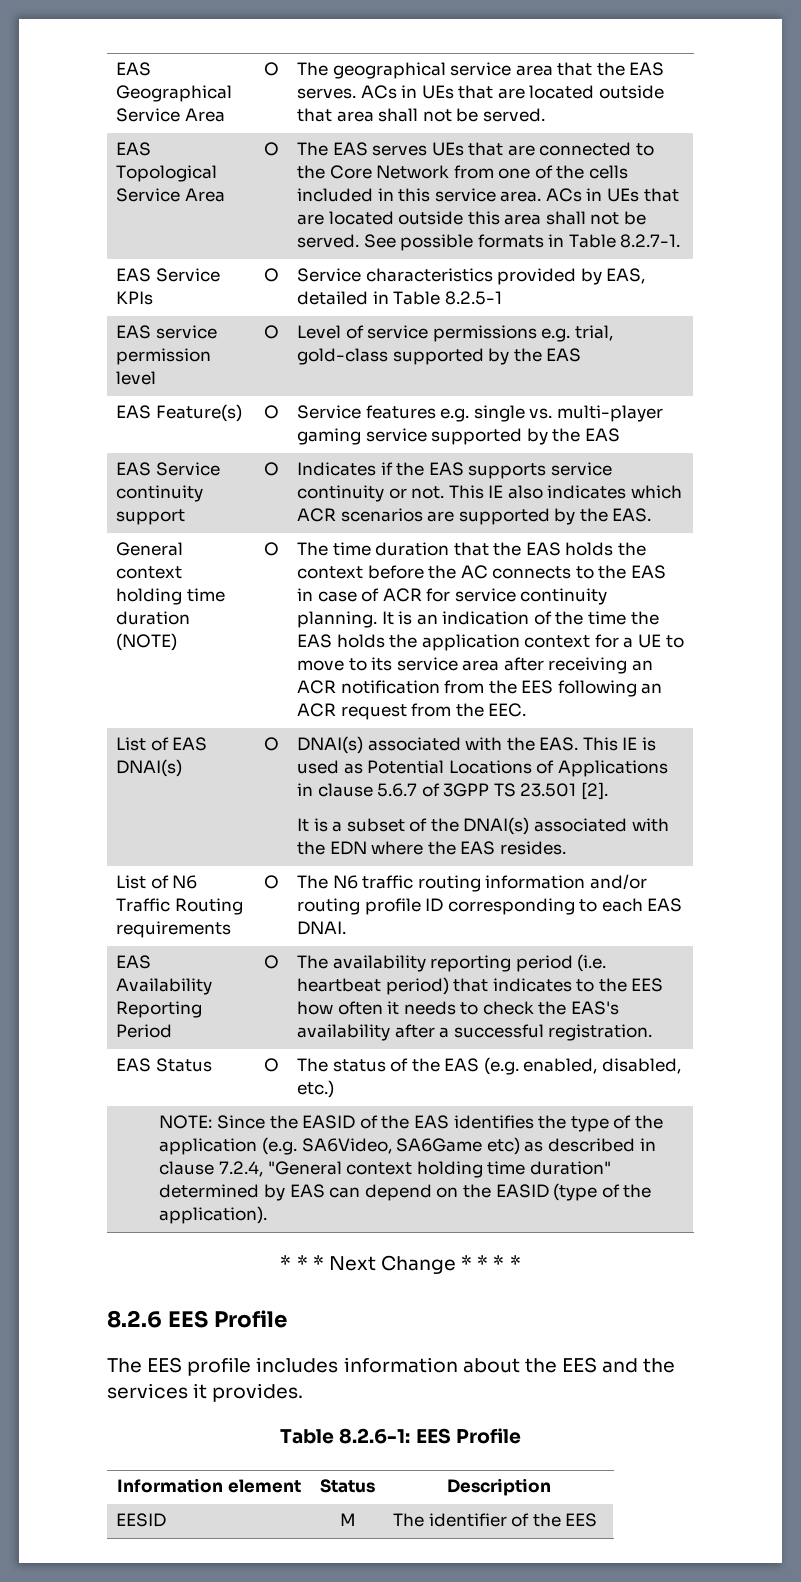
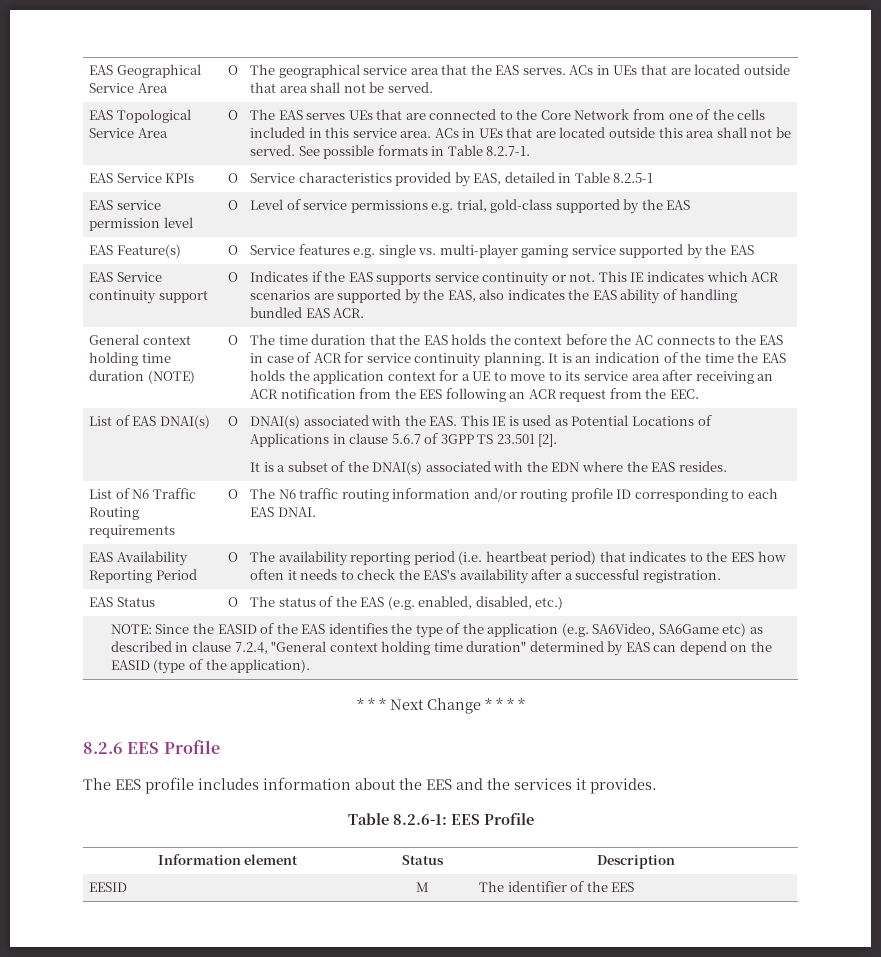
[507,485,543,499] also -> (644, 277) none
[612,508,652,522] EAS. -> [447,289,737,304] [250,307,365,318] EAS, also indicates the EAS ability of handling bundled EAS ACR.

